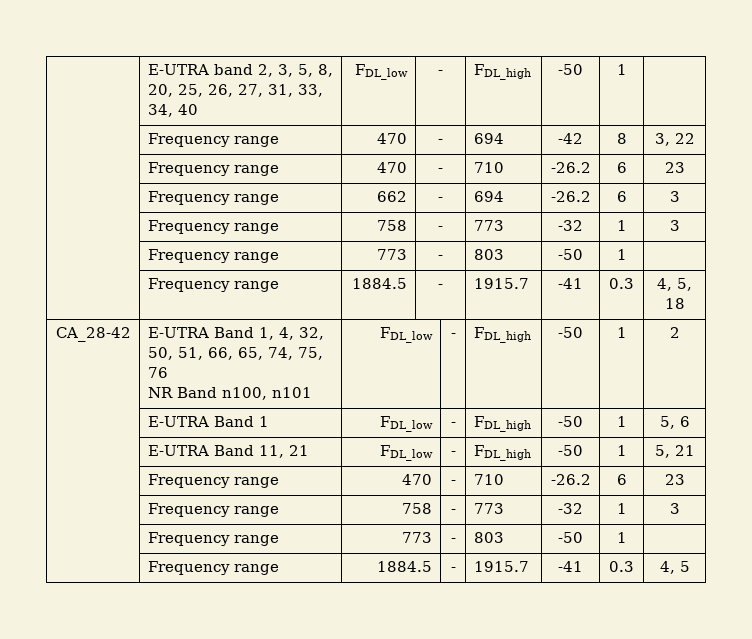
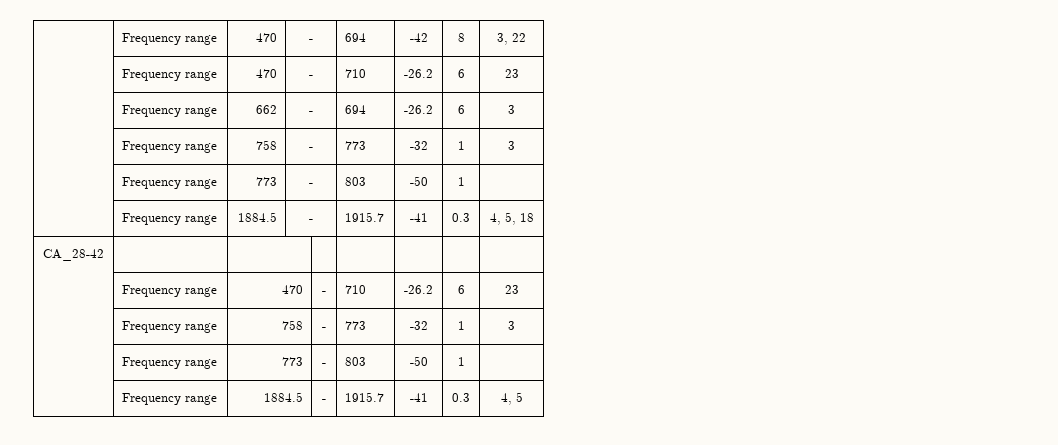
[147,64,333,77] [147,84,323,97] [147,104,198,117] [355,64,409,80] [438,70,443,75] [473,64,531,80] [558,64,583,75] [616,64,627,75] | E-UTRA band 2, 3, 5, 8, 20, 25, 26, 27, 31, 33, 34, 40 | FDL_low | - | FDL_high | -50 | 1 | // -> (122, 39) none
[147,327,324,340] [147,347,323,360] [147,367,168,378] [147,387,312,400] [380,327,434,343] [450,333,456,338] [473,327,531,343] [558,327,583,338] [616,327,627,338] [669,327,680,338] [147,416,269,427] [380,416,434,432] [450,422,456,427] [473,416,531,432] [558,416,583,427] [616,416,627,427] [659,416,690,429] [147,445,309,458] [380,445,434,461] [450,451,456,456] [473,445,531,461] [558,445,583,456] [616,445,627,456] [654,445,695,458] E-UTRA Band 1, 4, 32, 50, 51, 66, 65, 74, 75, 76 // NR Band n100, n101 | FDL_low | - | FDL_high | -50 | 1 | 2 // | E-UTRA Band 1 | FDL_low | - | FDL_high | -50 | 1 | 5, 6 // | E-UTRA Band 11, 21 | FDL_low | - | FDL_high | -50 | 1 | 5, 21 -> (104, 255) | | | | | |

